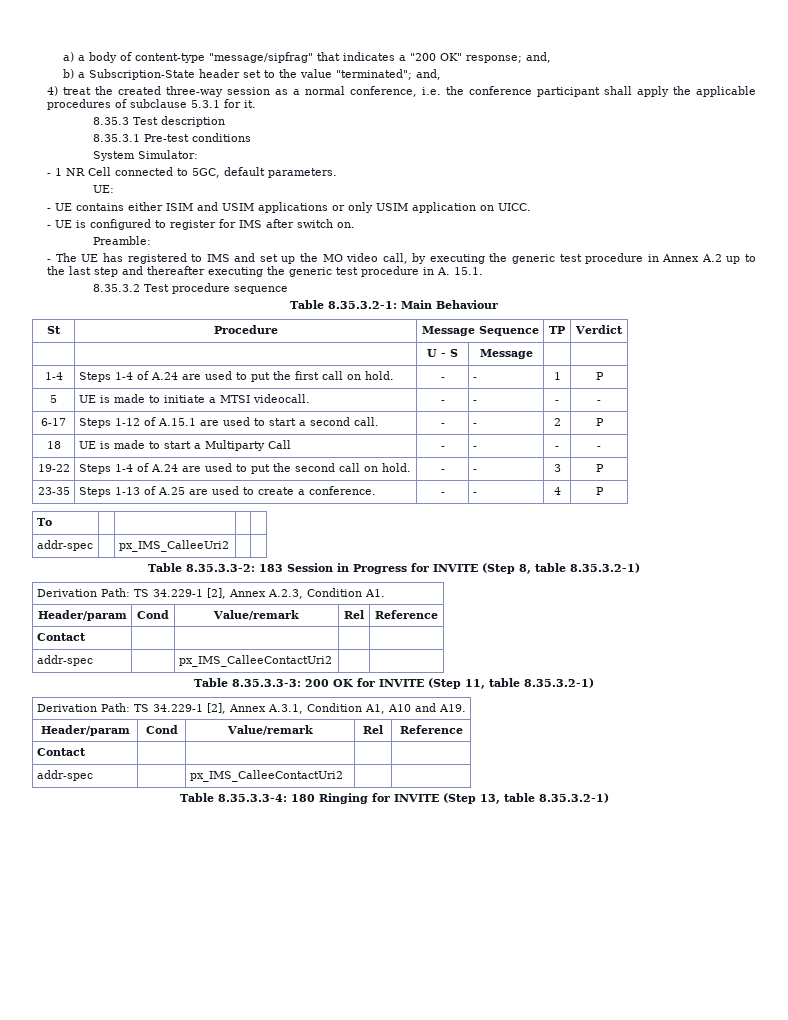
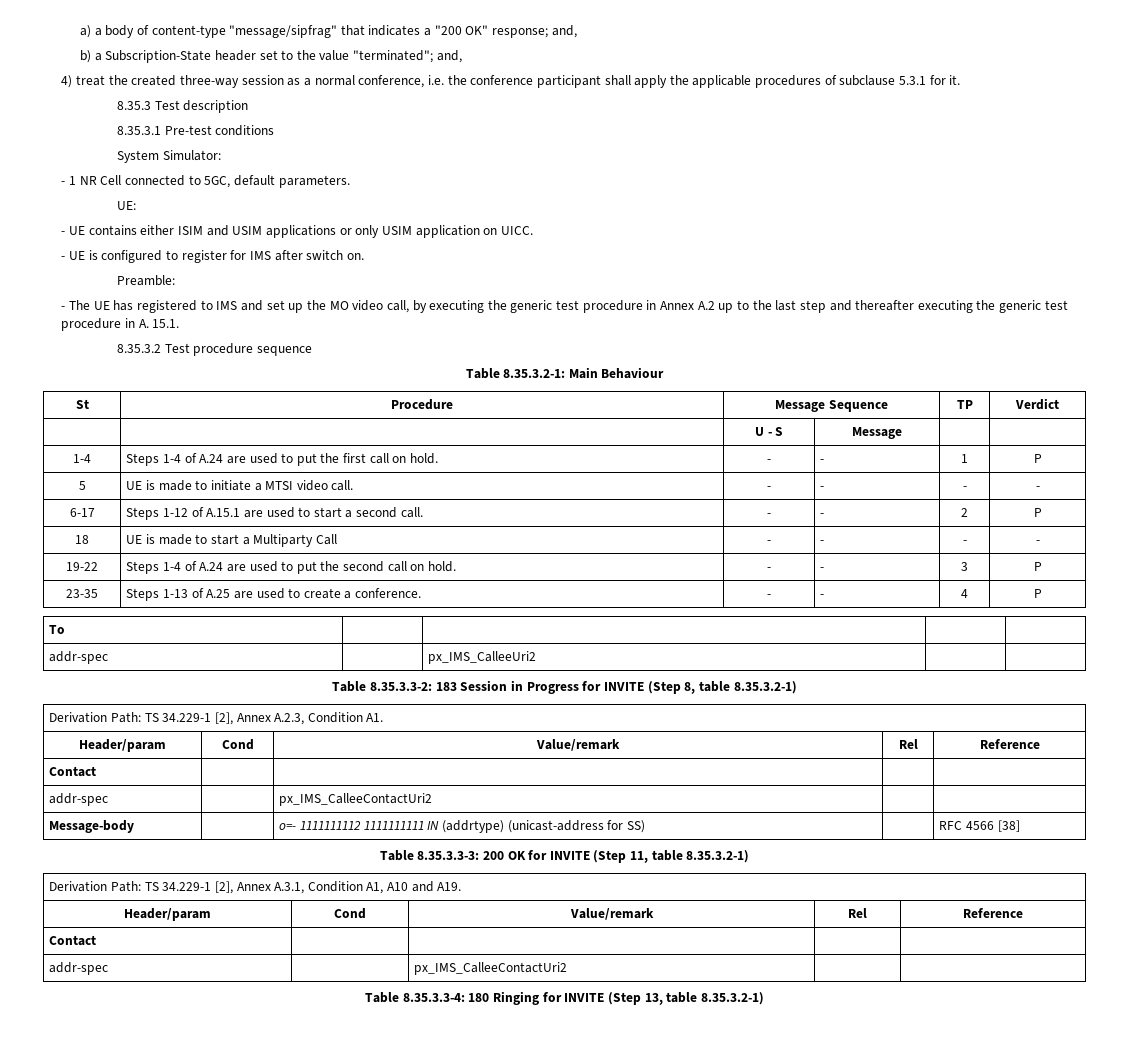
[252,394,310,403] videocall. -> [296,480,354,491] video call.
(332, 661) none -> [49,820,135,833] [279,820,645,833] [939,820,1020,832] // Message-body | | o=- 1111111112 1111111111 IN (addrtype) (unicast-address for SS) | | RFC 4566 [38]

